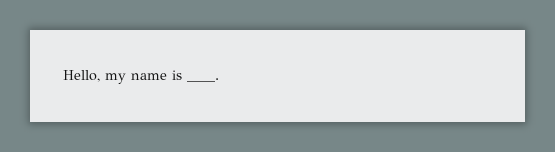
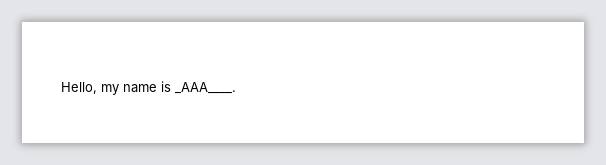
[187,78,219,82] ____. -> [175,82,236,94] _AAA____.

